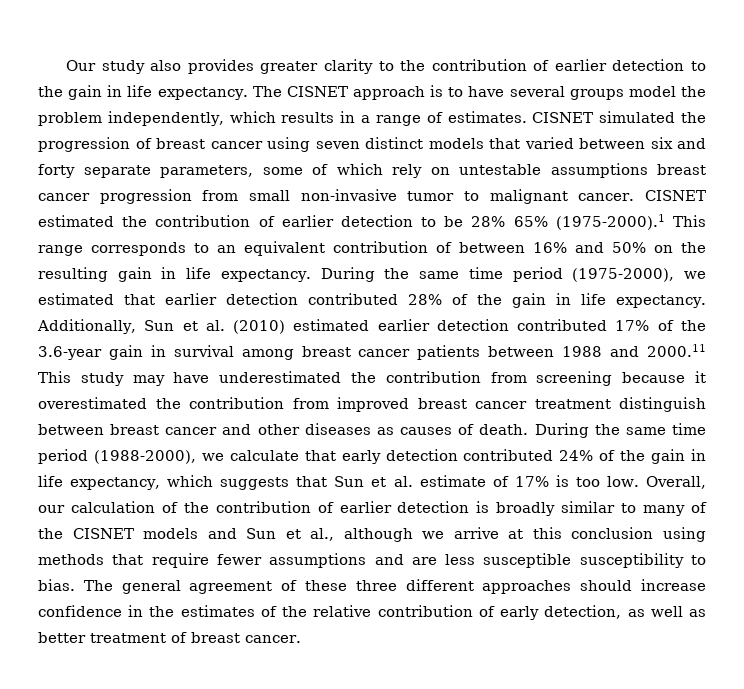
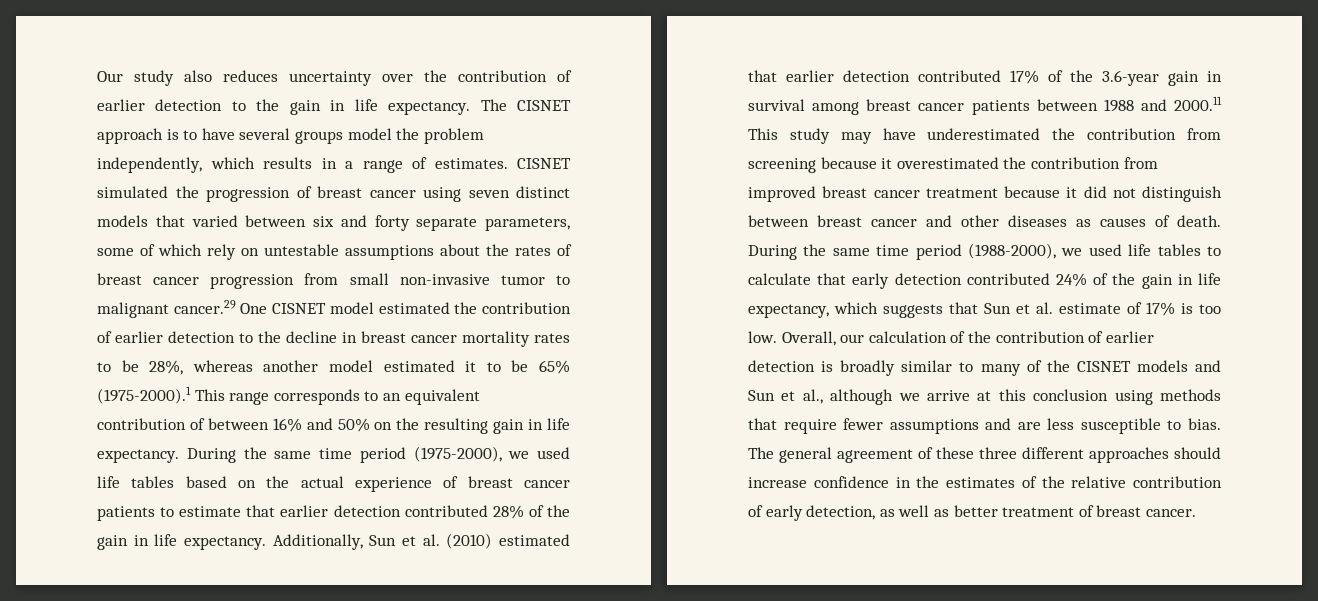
[187,59,394,74] provides greater clarity to -> [223,70,413,86] reduces uncertainty over
(648, 170) none -> [440,244,572,256] about the rates of
[578,190,706,201] cancer. CISNET -> [173,300,374,314] cancer.29 One CISNET model
[444,216,506,227] be 28% -> [258,331,570,347] [97,360,529,375] the decline in breast cancer mortality rates to be 28%, whereas another model estimated it to be
[38,293,114,305] estimated -> [537,447,570,459] [97,476,570,492] [97,506,242,521] used life tables based on the actual experience of breast cancer patients to estimate
(370, 325) none -> [748,70,777,82] that
(611, 404) none -> [1004,186,1136,198] because it did not
(224, 457) none -> [1088,244,1221,256] used life tables to
[579,553,684,568] susceptibility -> (1161, 426) none

